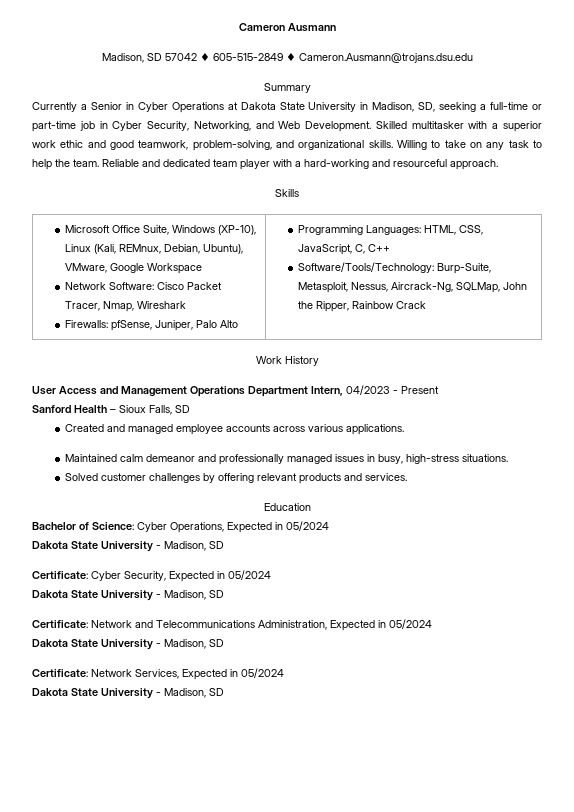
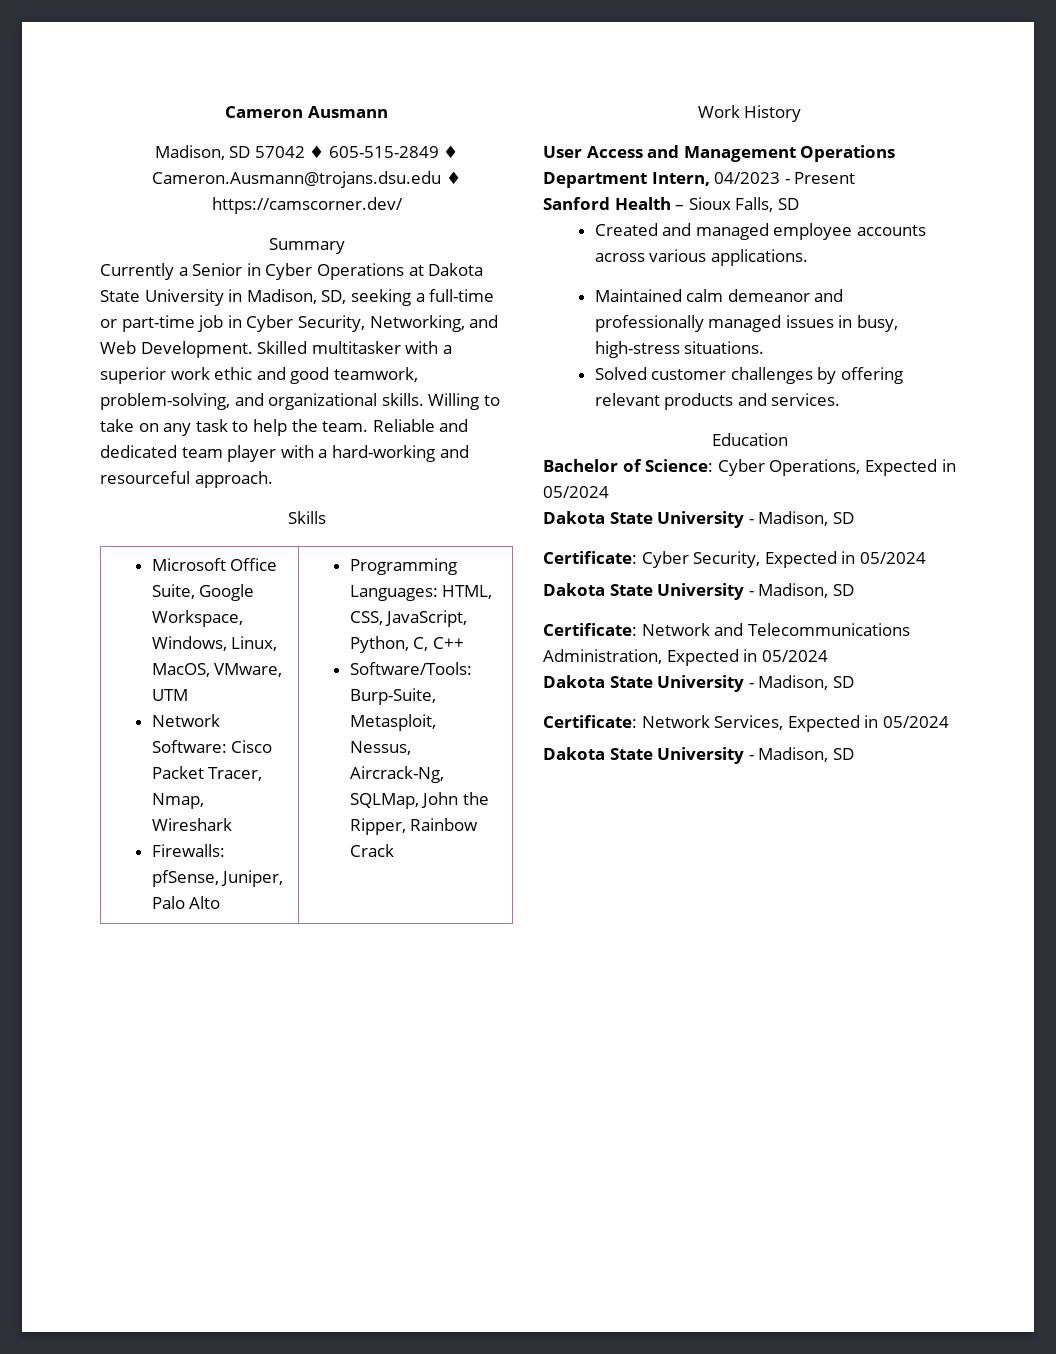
(473, 58) none -> [445,171,461,184] [211,197,403,214] ♦ https://camscorner.dev/
[171,225,256,235] [64,244,243,254] [64,263,202,274] Windows (XP-10), Linux (Kali, REMnux, Debian, Ubuntu), VMware, Google Workspace -> [199,584,255,601] [151,610,243,627] [151,636,278,651] [151,663,283,677] [151,689,188,701] Google Workspace, Windows, Linux, MacOS, VMware, UTM
(352, 249) none -> [349,636,409,653] Python,
[297,262,434,273] Software/Tools/Technology: -> [349,662,472,675] Software/Tools:

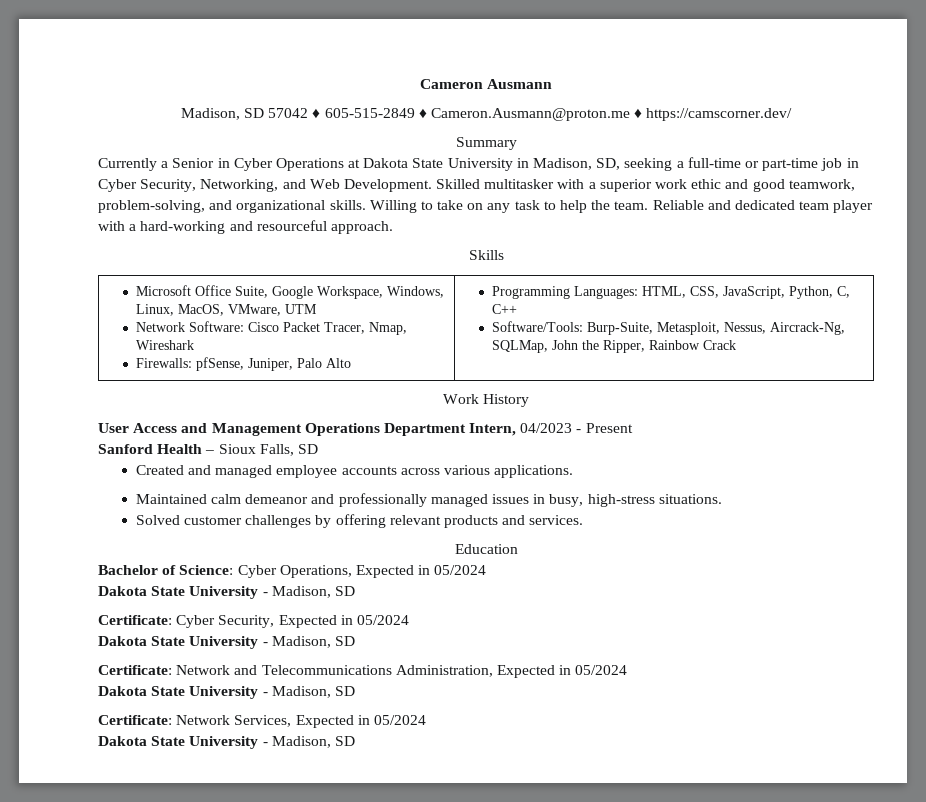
[152,171,442,188] Cameron.Ausmann@trojans.dsu.edu -> [430,108,630,121] Cameron.Ausmann@proton.me

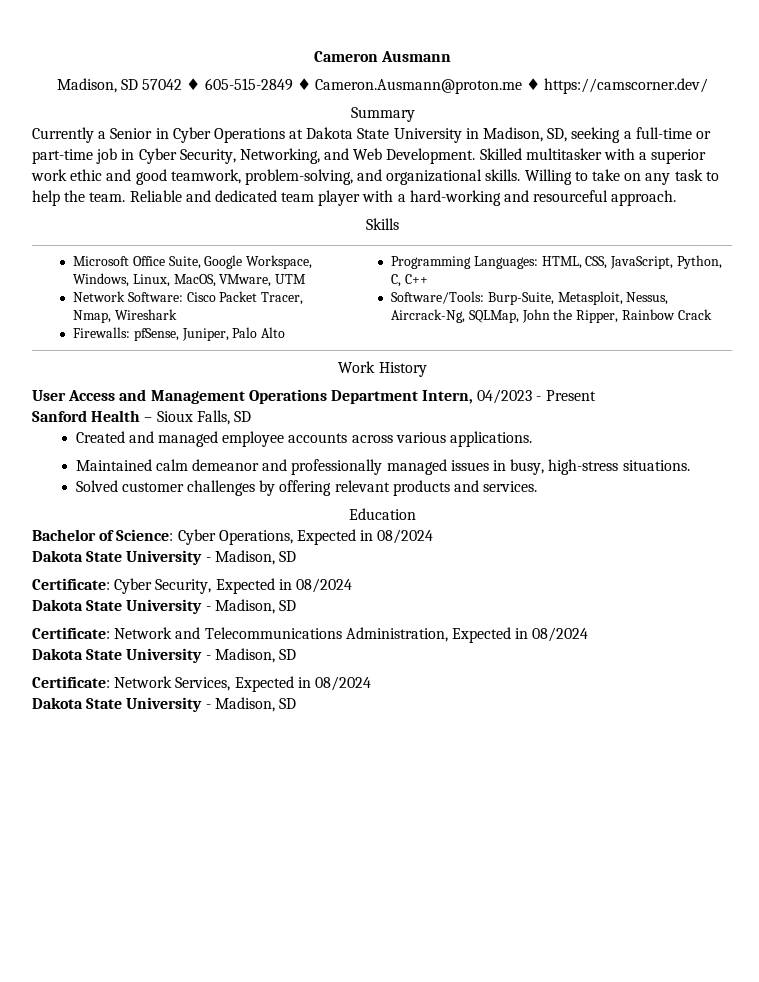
[434,565,487,575] 05/2024 -> [377,529,434,544] 08/2024
[356,615,409,625] 05/2024 -> [295,578,352,593] 08/2024
[575,665,628,675] 05/2024 -> [532,627,589,642] 08/2024
[373,715,426,725] 05/2024 -> [314,676,371,691] 08/2024

